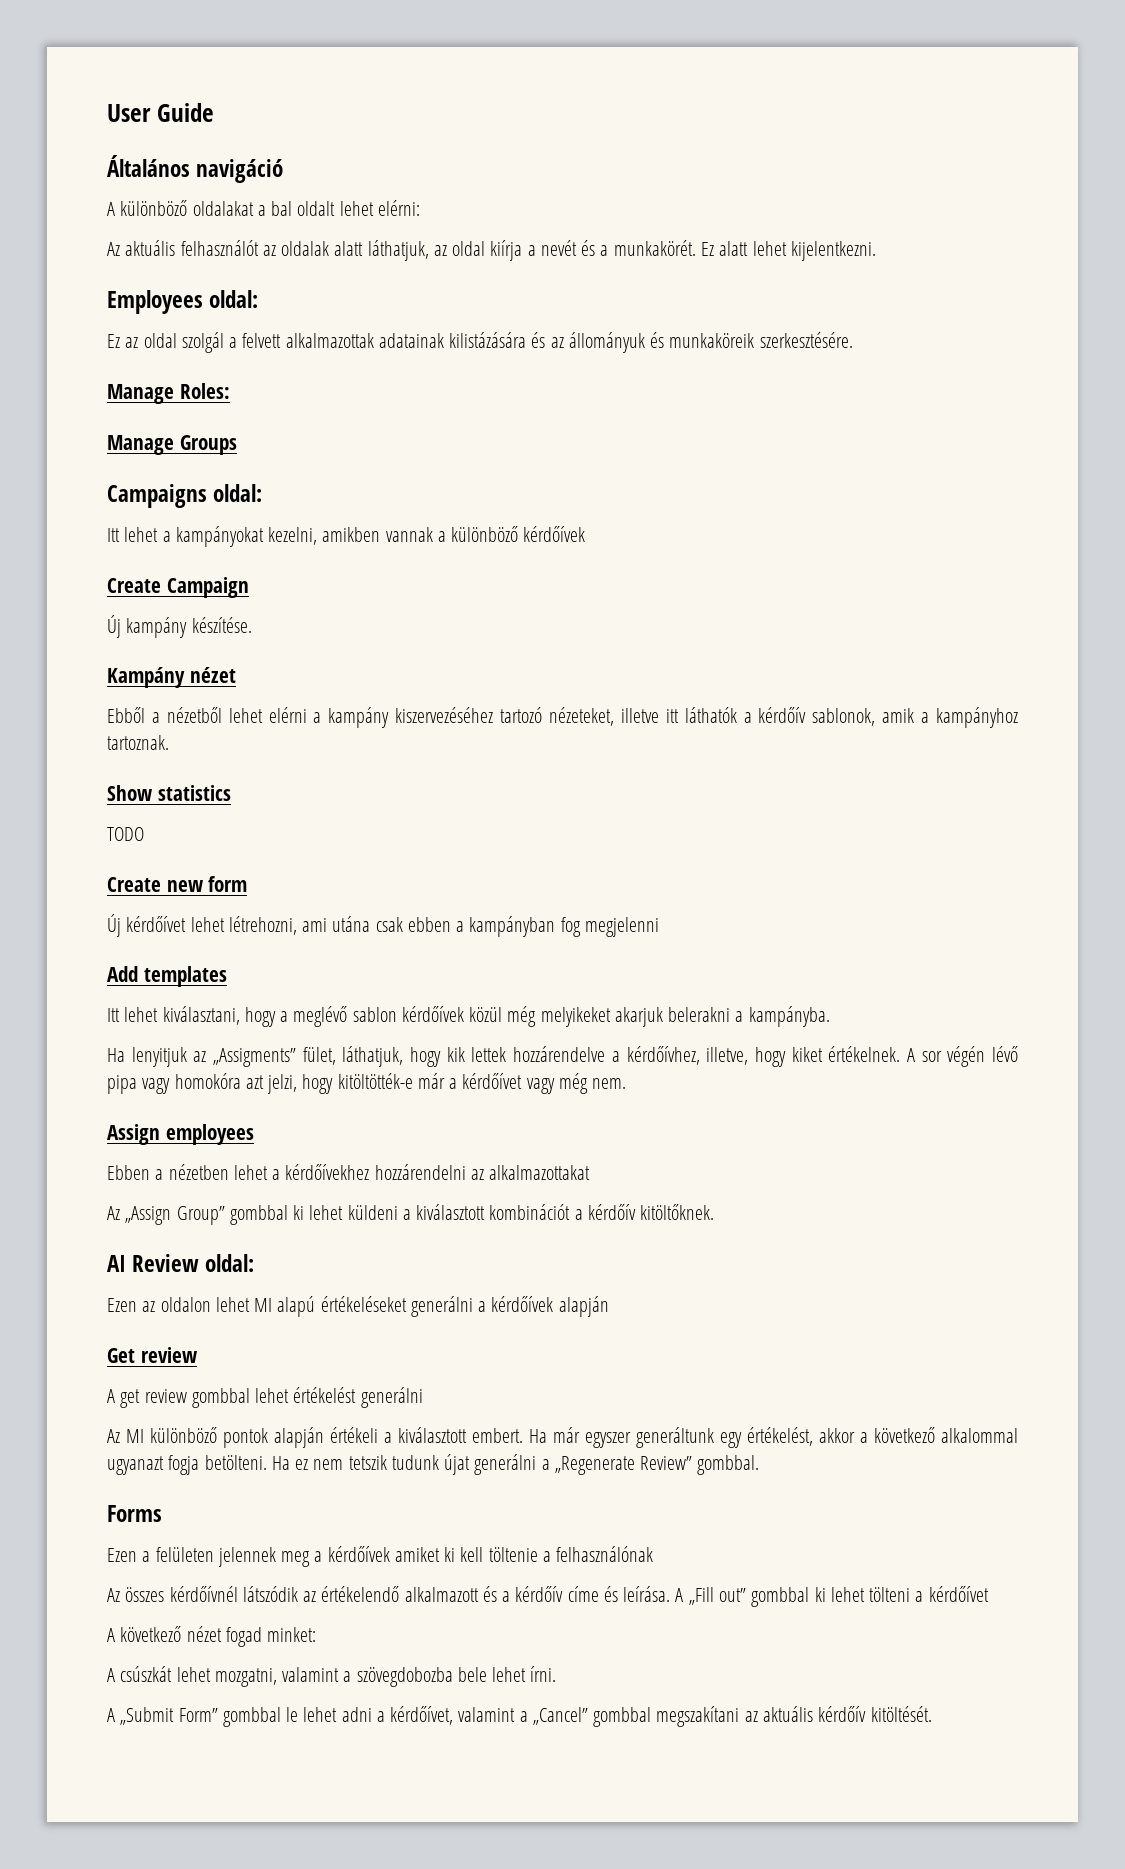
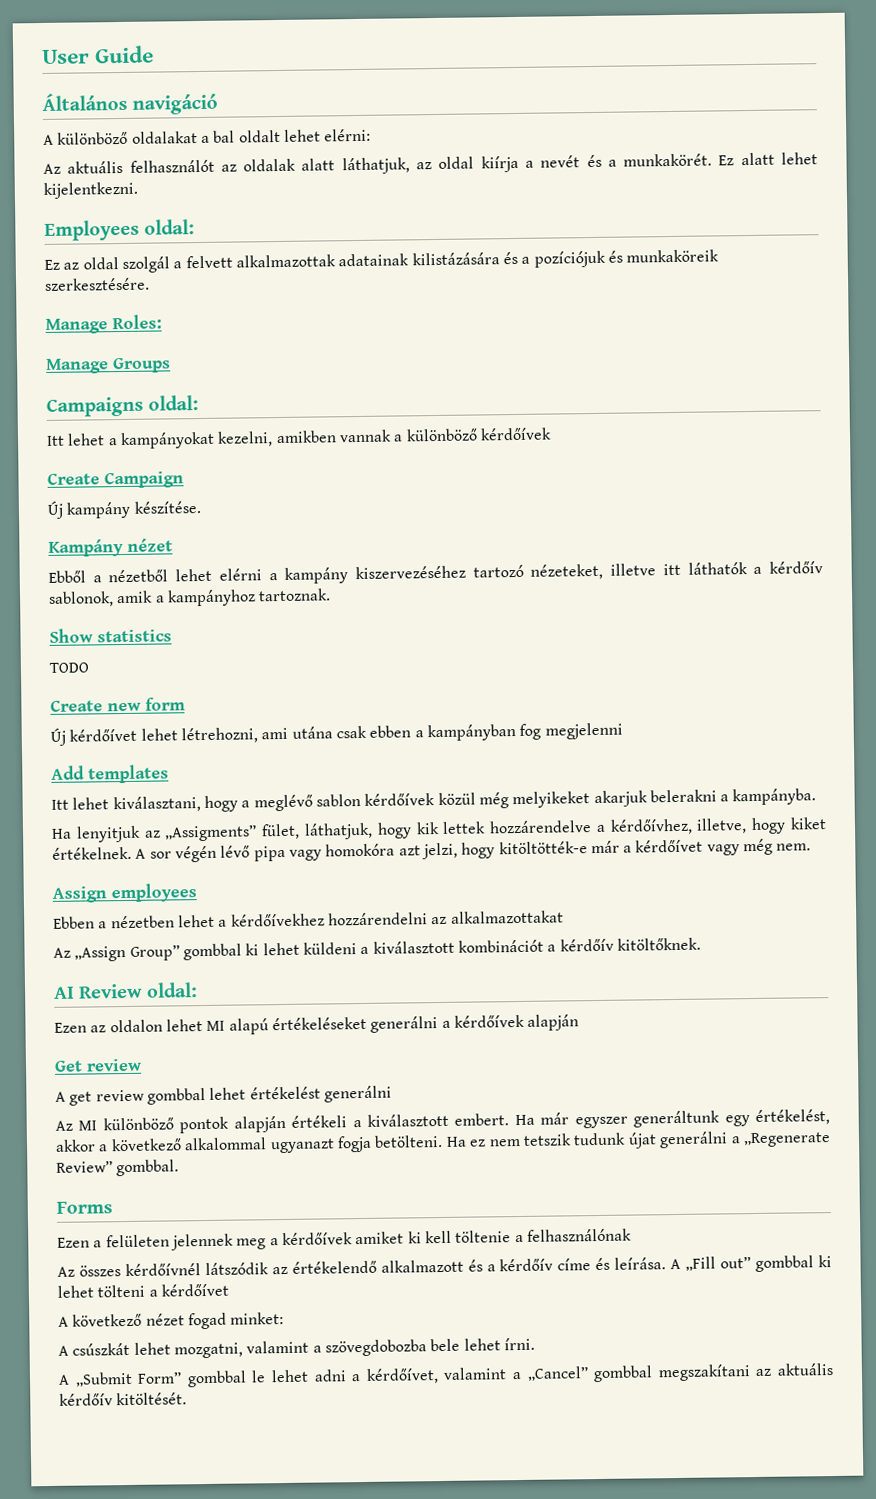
[550,332,645,353] az állományuk -> [521,250,606,268] a pozíciójuk

